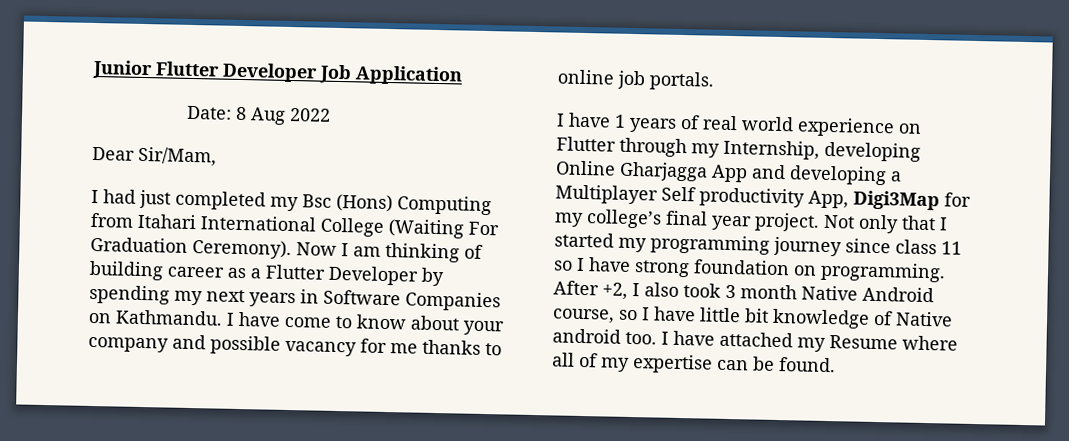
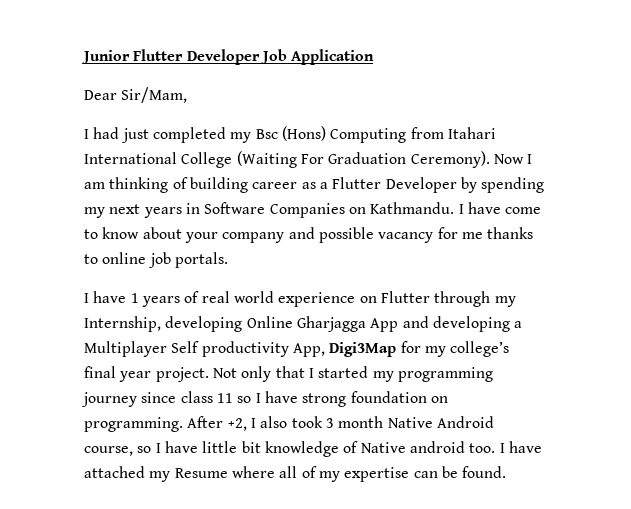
[186,105,331,125] // Date: 8 Aug 2022 -> (375, 57) none

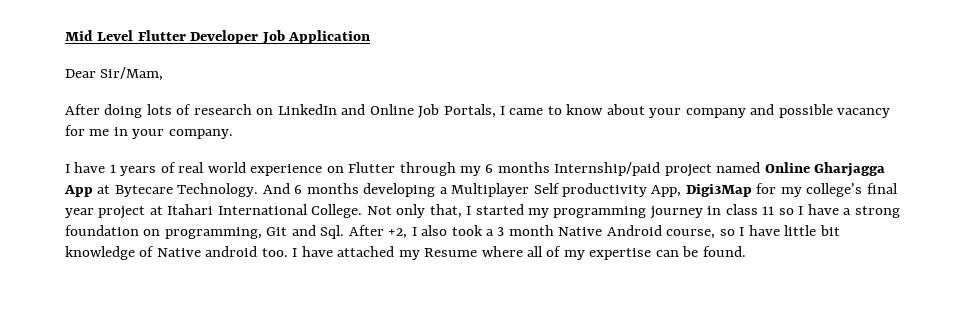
[81,50,130,64] Junior -> [65,30,134,41] Mid Level
[84,126,496,143] [84,151,533,168] [84,177,545,193] [84,202,542,218] I had just completed my Bsc (Hons) Computing from Itahari International College (Waiting For Graduation Ceremony). Now I am thinking of building career as a Flutter Developer by spending my next years in Software Companies on Kathmandu. I have come -> [65,104,544,118] After doing lots of research on LinkedIn and Online Job Portals, I came
[487,227,534,239] [84,252,228,268] thanks to online job portals. -> [113,127,233,139] in your company.
[84,316,429,332] Internship, developing Online Gharjagga App and -> [485,162,886,177] [64,183,359,197] 6 months Internship/paid project named Online Gharjagga App at Bytecare Technology. And 6 months
[155,367,209,382] project. -> [98,204,363,219] project at Itahari International College.
[275,366,305,378] that -> [429,204,462,218] that,
[141,392,177,403] since -> [707,206,722,215] in
(298, 397) none -> [843,208,852,215] a
[84,417,183,432] programming. -> [164,225,345,239] programming, Git and Sql.
(323, 422) none -> [486,229,495,236] a

